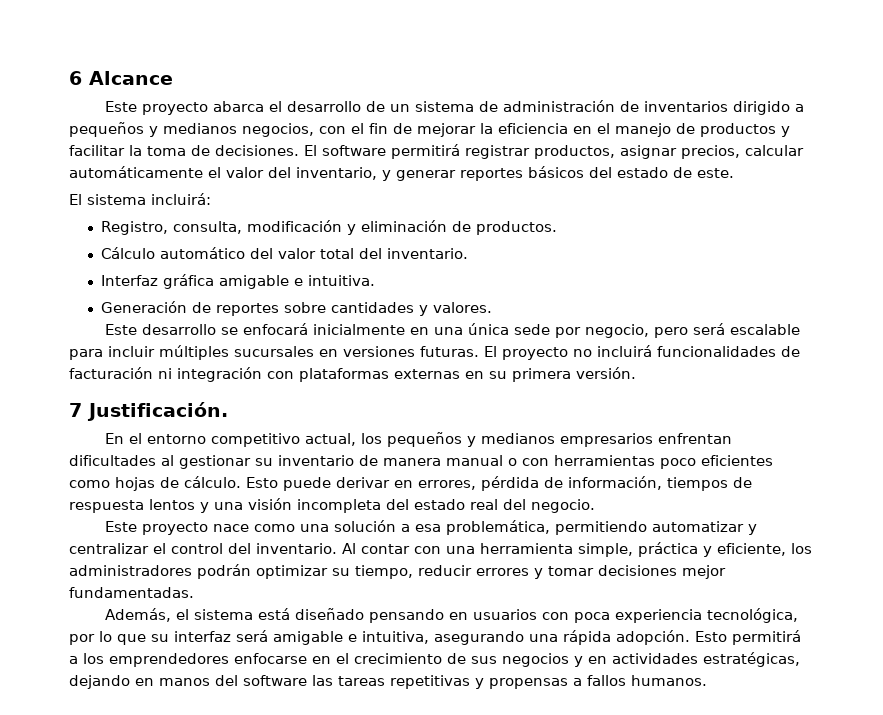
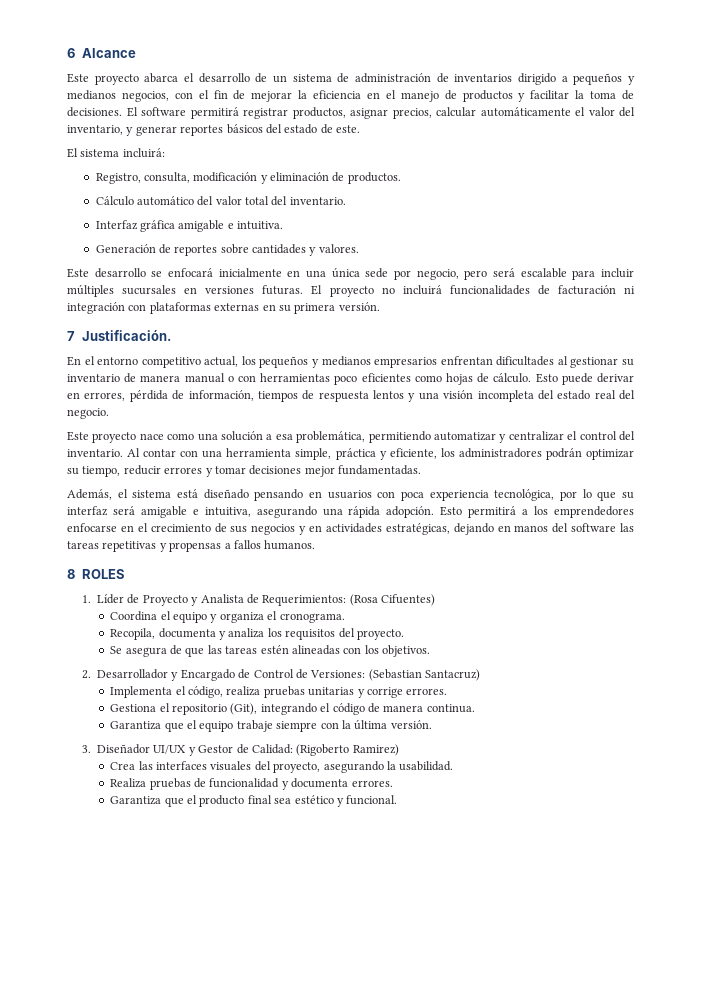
(707, 680) none -> [67,569,125,579] [81,594,436,606] [110,611,345,623] [110,628,404,640] [110,645,431,657] [81,669,481,681] [110,686,448,698] [110,703,475,715] [110,719,432,732] [81,744,399,756] [110,761,454,773] [110,778,393,790] [110,795,398,807] // 8 ROLES // 1. Líder de Proyecto y Analista de Requerimientos: (Rosa Cifuentes) // Coordina el equipo y organiza el cronograma. // Recopila, documenta y analiza los requisitos del proyecto. // Se asegura de que las tareas estén alineadas con los objetivos. // 2. Desarrollador y Encargado de Control de Versiones: (Sebastian Santacruz) // Implementa el código, realiza pruebas unitarias y corrige errores. // Gestiona el repositorio (Git), integrando el código de manera continua. // Garantiza que el equipo trabaje siempre con la última versión. // 3. Diseñador UI/UX y Gestor de Calidad: (Rigoberto Ramirez) // Crea las interfaces visuales del proyecto, asegurando la usabilidad. // Realiza pruebas de funcionalidad y documenta errores. // Garantiza que el producto final sea estético y funcional.

